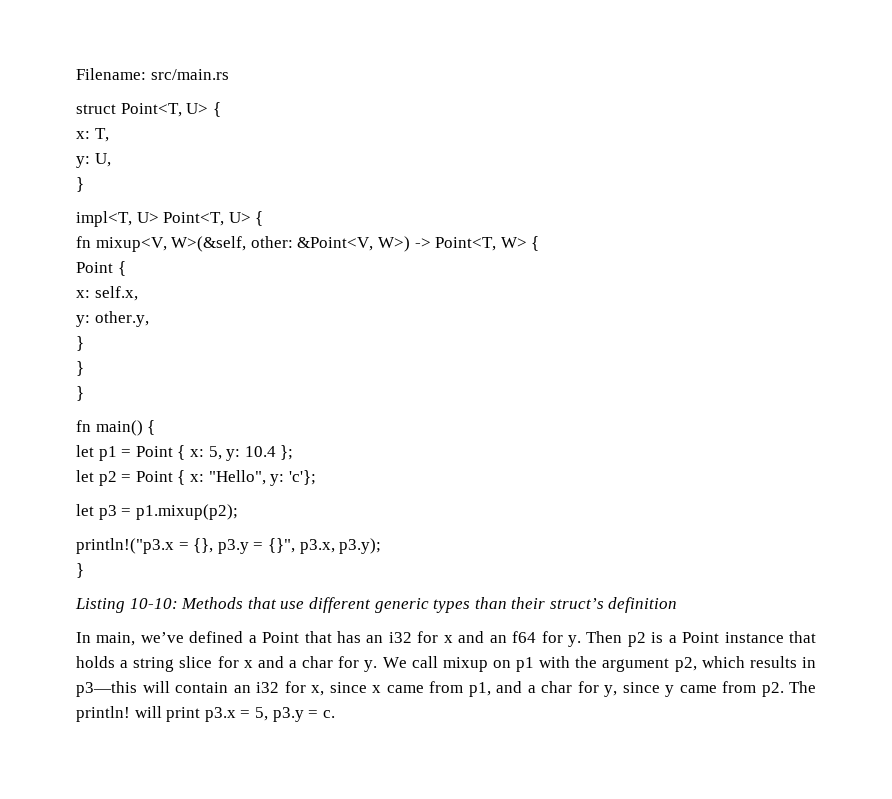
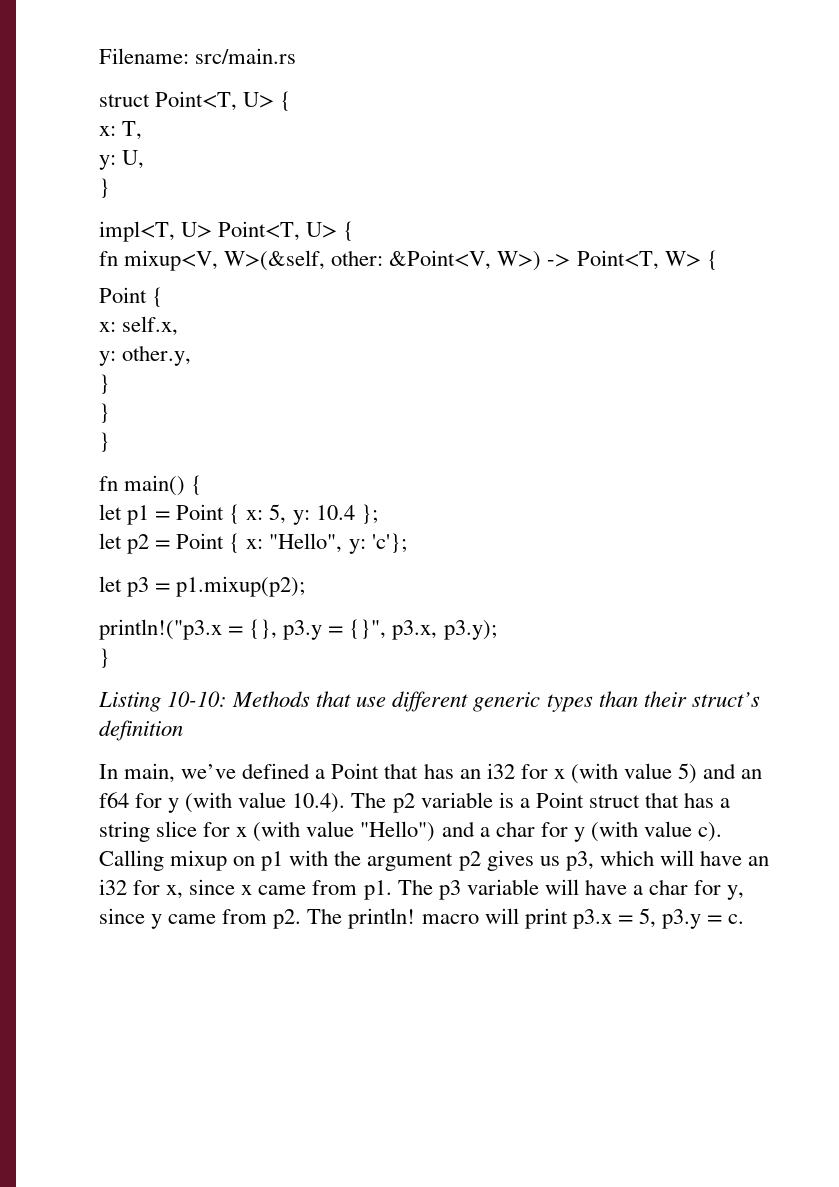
(453, 639) none -> [570,763,698,784] (with value 5)
[567,631,816,647] [76,656,115,668] y. Then p2 is a Point instance that holds -> [168,792,715,813] y (with value 10.4). The p2 variable is a Point struct that has
[257,656,438,672] and a char for y. We call -> [253,821,723,842] [99,850,164,871] (with value "Hello") and a char for y (with value c). Calling
[674,656,816,672] [76,681,228,697] p2, which results in p3—this will contain -> [458,850,742,871] p2 gives us p3, which will have
[468,681,522,697] p1, and -> [363,879,627,900] p1. The p3 variable will have
(130, 714) none -> [421,914,479,924] macro

